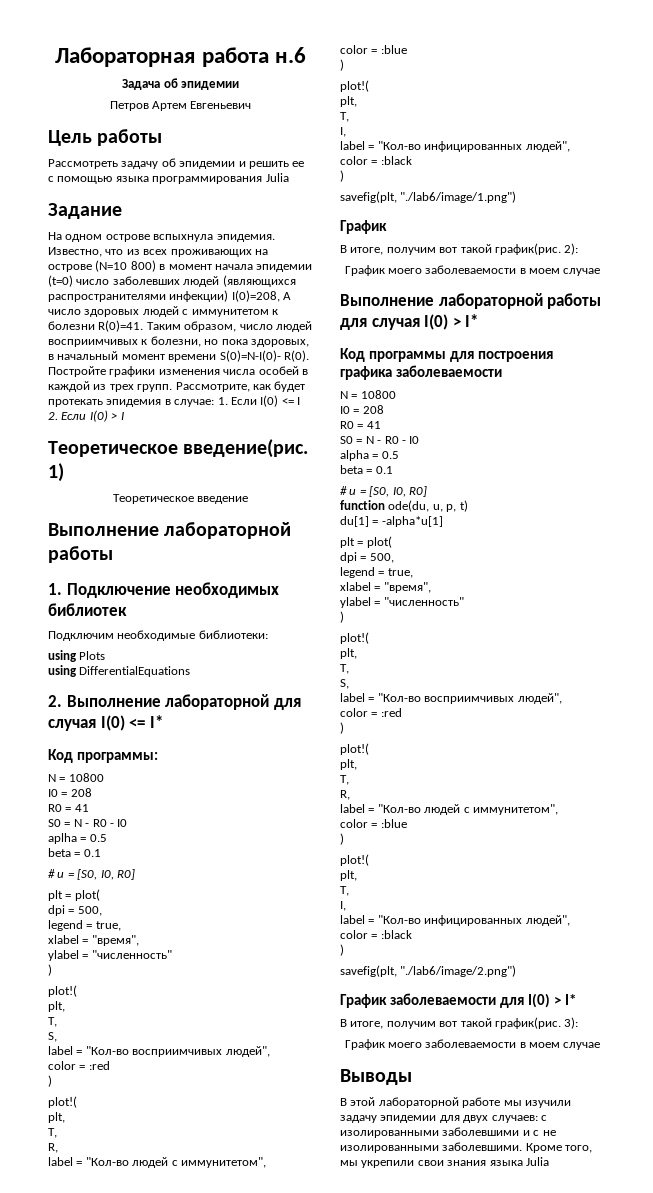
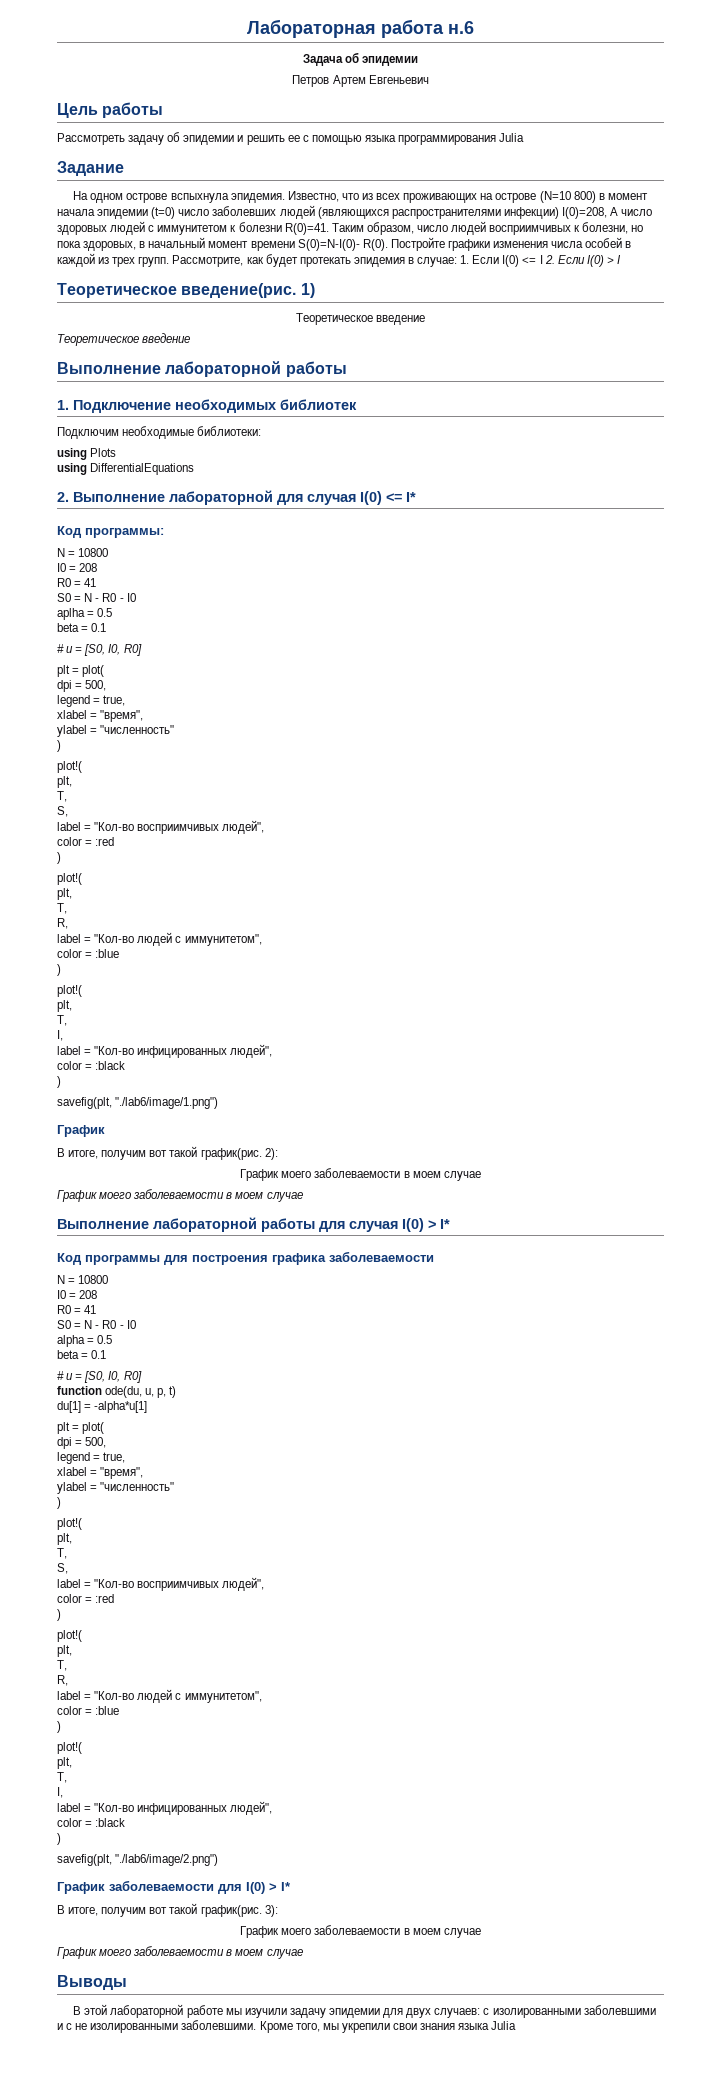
(249, 500) none -> [57,333,191,346] // Теоретическое введение
(601, 272) none -> [57,1189,303,1202] // График моего заболеваемости в моем случае
(601, 1046) none -> [57,1946,303,1959] // График моего заболеваемости в моем случае

